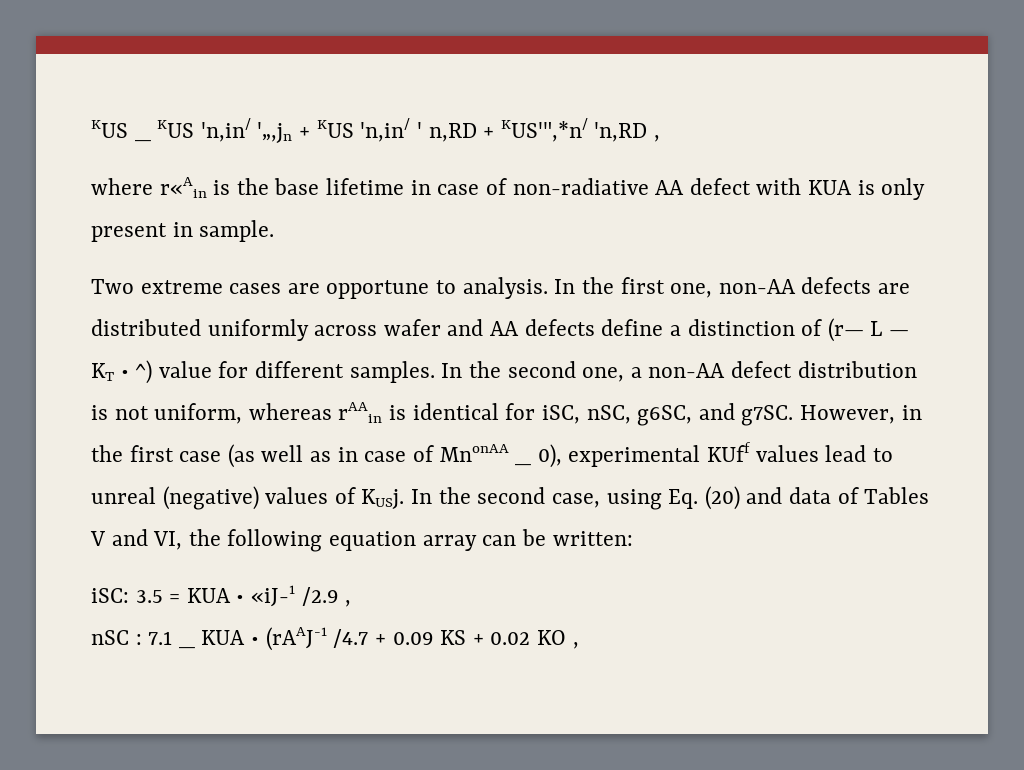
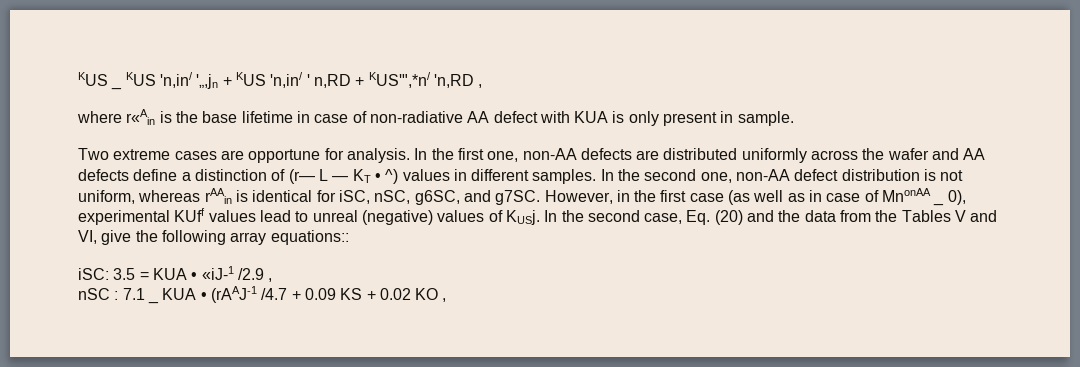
[436,280,457,294] to -> [324,148,344,160] for
(378, 330) none -> [862,148,885,160] the
[158,361,249,378] value for -> [402,169,467,181] values in
[630,367,642,378] a -> (732, 177) none
[606,489,662,510] using -> (683, 218) none
[788,487,859,504] data of -> [778,210,898,222] the data from the
(183, 540) none -> [101,230,132,245] give
[329,529,633,551] equation array can be written: -> [230,230,349,245] array equations::

